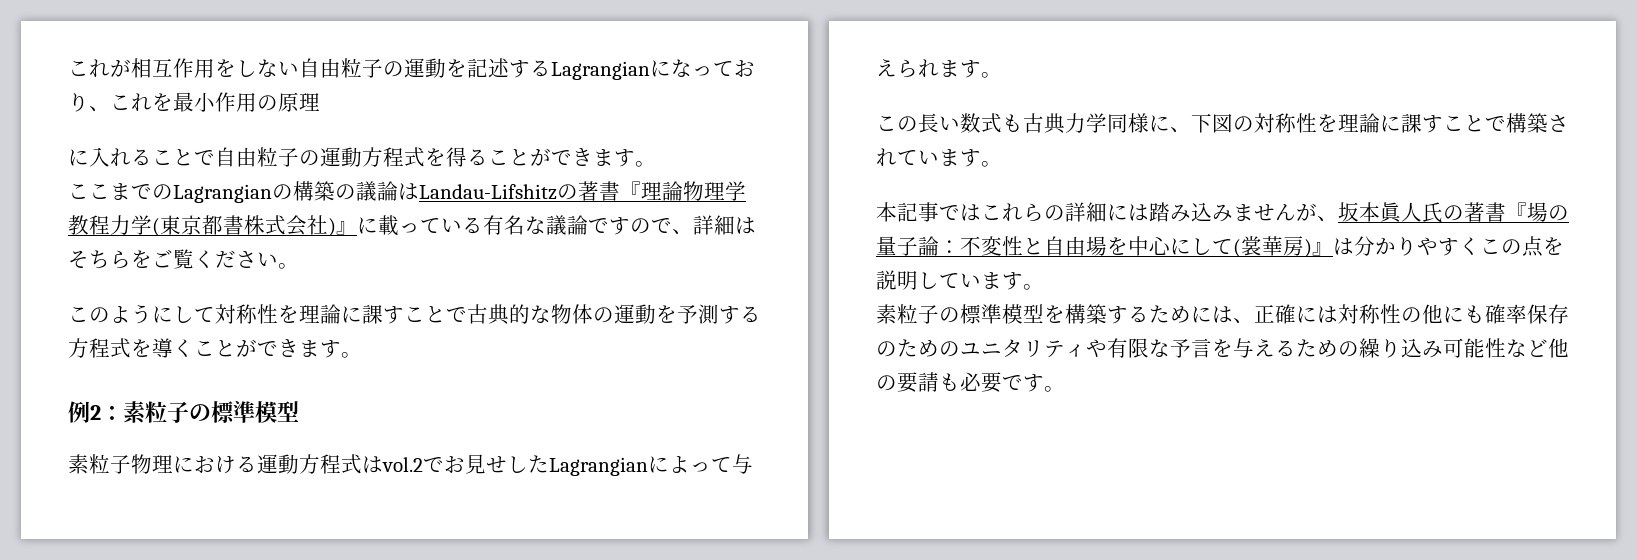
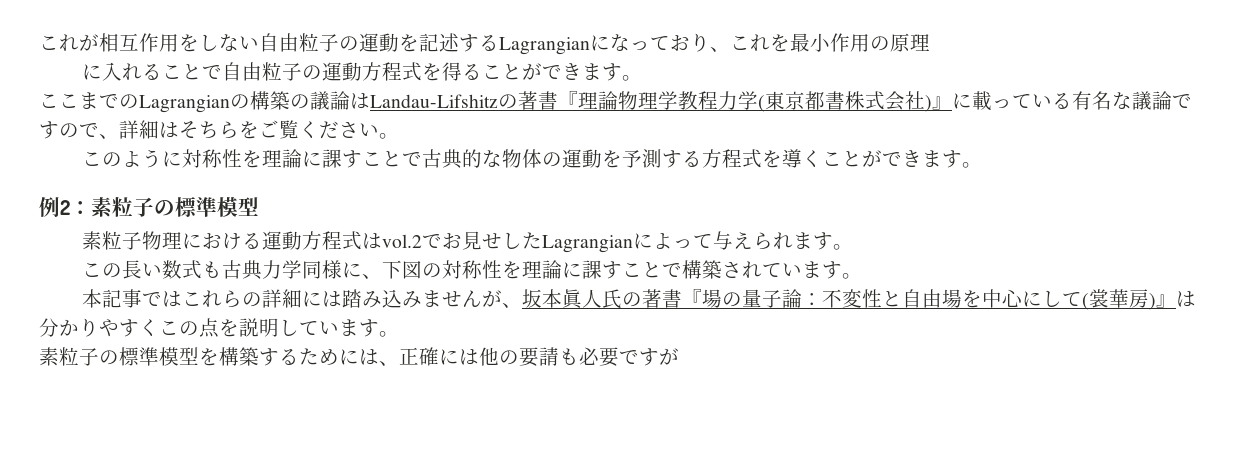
[173,306,215,323] して -> (183, 159) none
[1338,304,1569,324] [876,338,1548,358] 対称性の他にも確率保存のためのユニタリティや有限な予言を与えるための繰り込み可能性など -> (479, 357) none
[1044,386,1065,392] 。 -> [659,348,679,365] が

